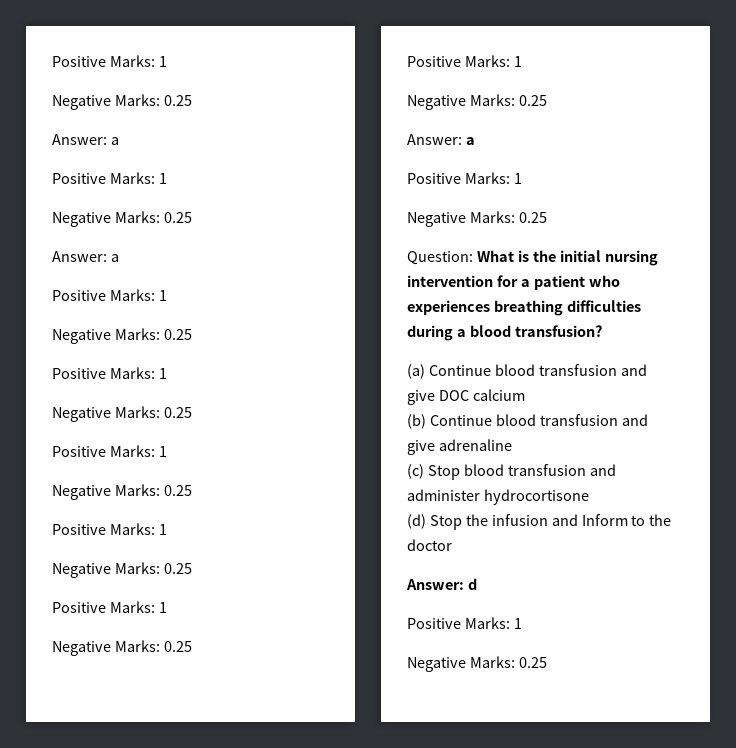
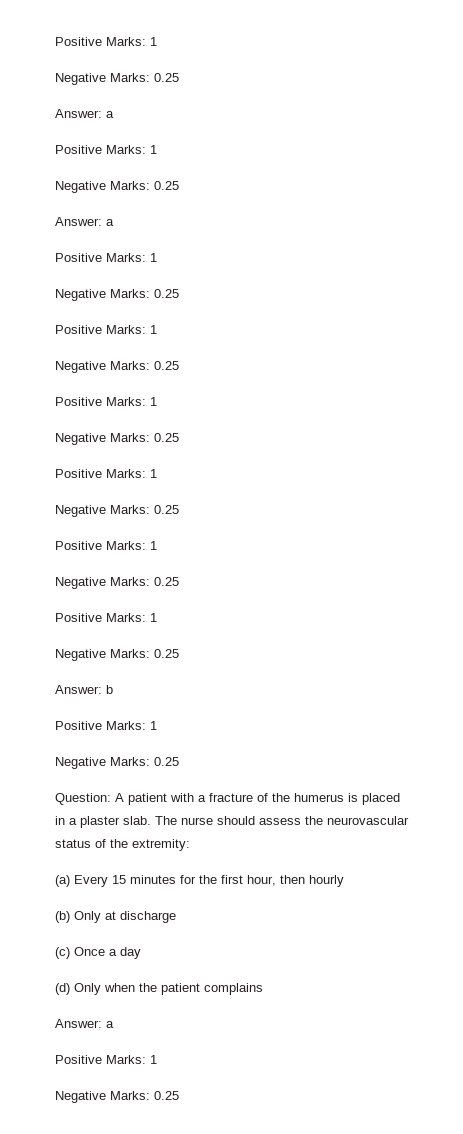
[465,137,475,145] a -> [106,685,113,694] b
[476,250,658,266] [407,275,620,290] [407,300,641,316] [407,325,602,341] [407,364,647,379] [407,389,525,405] [407,414,648,429] [407,439,512,455] [407,464,616,480] [407,489,589,505] [407,514,672,530] [407,539,452,551] [406,578,477,590] What is the initial nursing intervention for a patient who experiences breathing difficulties during a blood transfusion? // (a) Continue blood transfusion and give DOC calcium // (b) Continue blood transfusion and give adrenaline // (c) Stop blood transfusion and administer hydrocortisone // (d) Stop the infusion and Inform to the doctor // Answer: d -> [115,793,400,805] [55,816,409,828] [55,839,190,851] [55,875,344,887] [55,911,176,923] [55,947,141,959] [55,983,263,995] [55,1019,114,1028] A patient with a fracture of the humerus is placed in a plaster slab. The nurse should assess the neurovascular status of the extremity: // (a) Every 15 minutes for the first hour, then hourly // (b) Only at discharge // (c) Once a day // (d) Only when the patient complains // Answer: a

